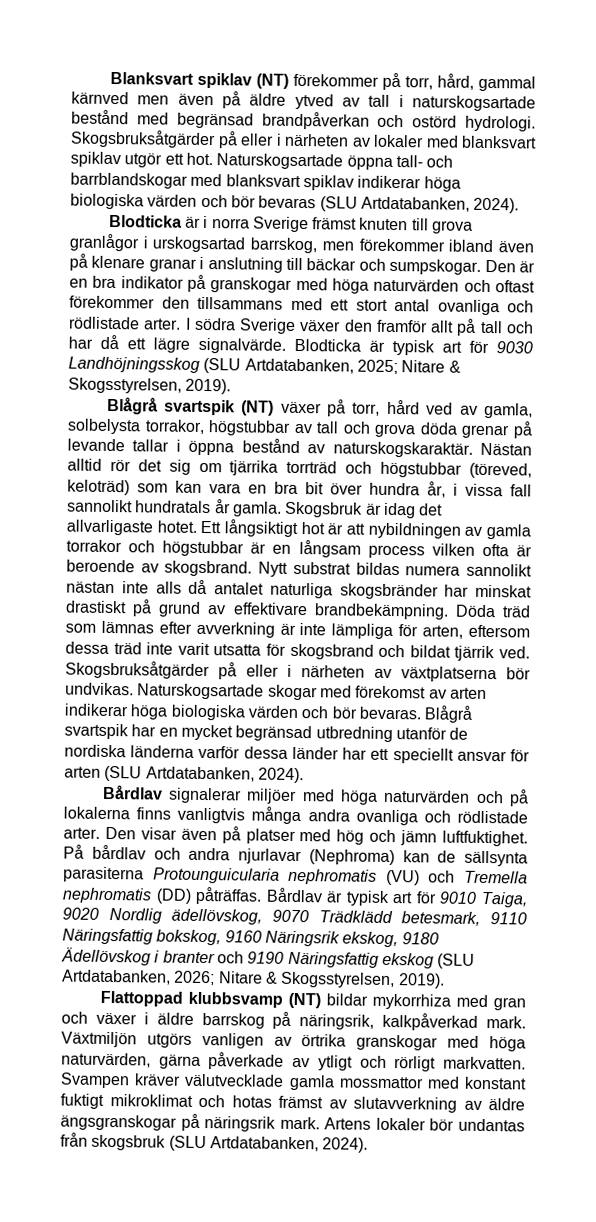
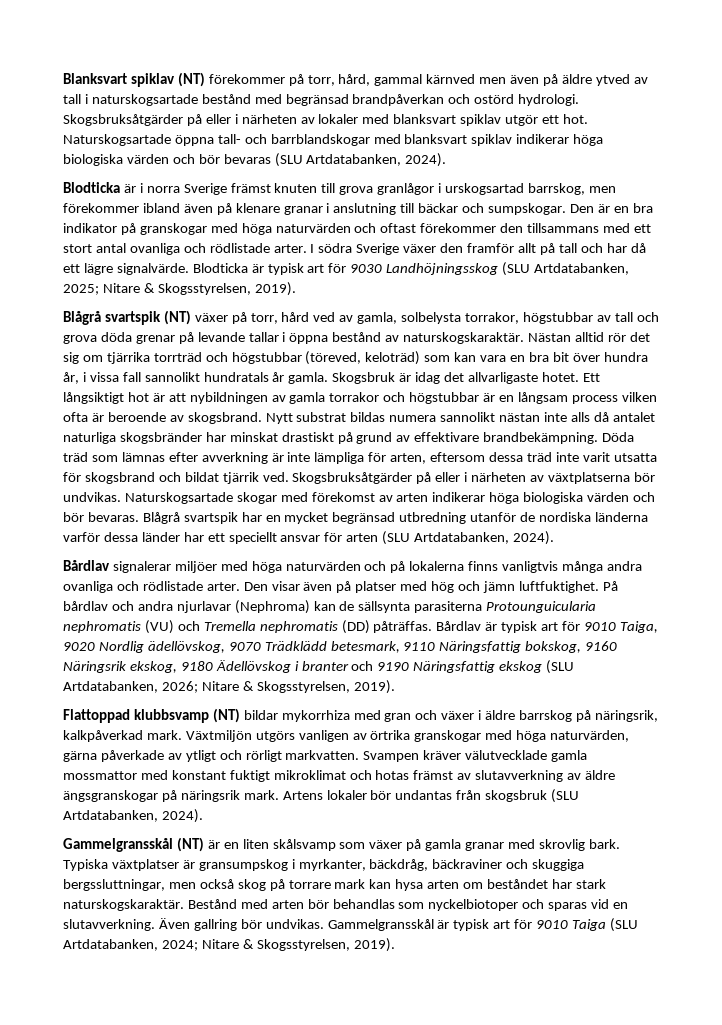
(369, 1145) none -> [63,837,620,852] [63,859,585,871] [63,879,606,891] [63,899,629,911] [63,918,638,932] [63,938,395,952] // Gammelgransskål (NT) är en liten skålsvamp som växer på gamla granar med skrovlig bark. Typiska växtplatser är gransumpskog i myrkanter, bäckdråg, bäckraviner och skuggiga bergssluttningar, men också skog på torrare mark kan hysa arten om beståndet har stark naturskogskaraktär. Bestånd med arten bör behandlas som nyckelbiotoper och sparas vid en slutavverkning. Även gallring bör undvikas. Gammelgransskål är typisk art för 9010 Taiga (SLU Artdatabanken, 2024; Nitare & Skogsstyrelsen, 2019).

